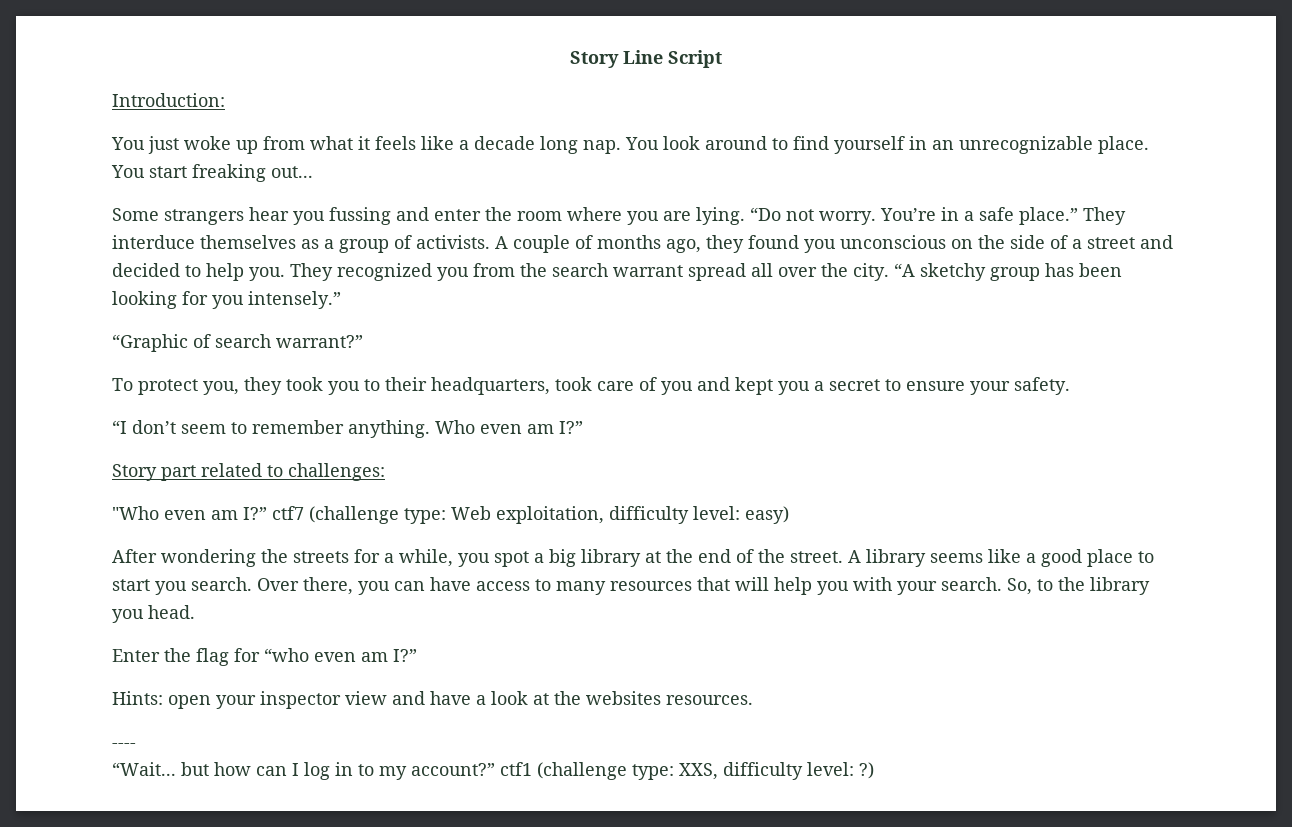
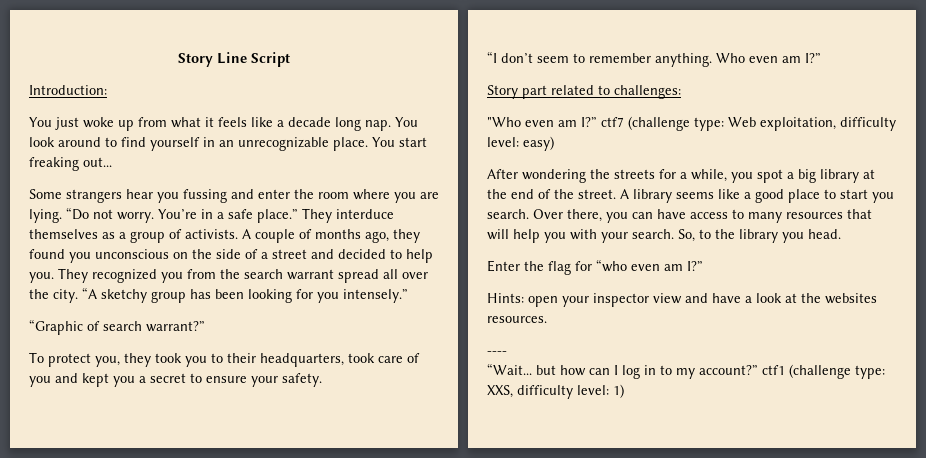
[859,762,874,779] ?) -> [613,384,624,398] 1)

